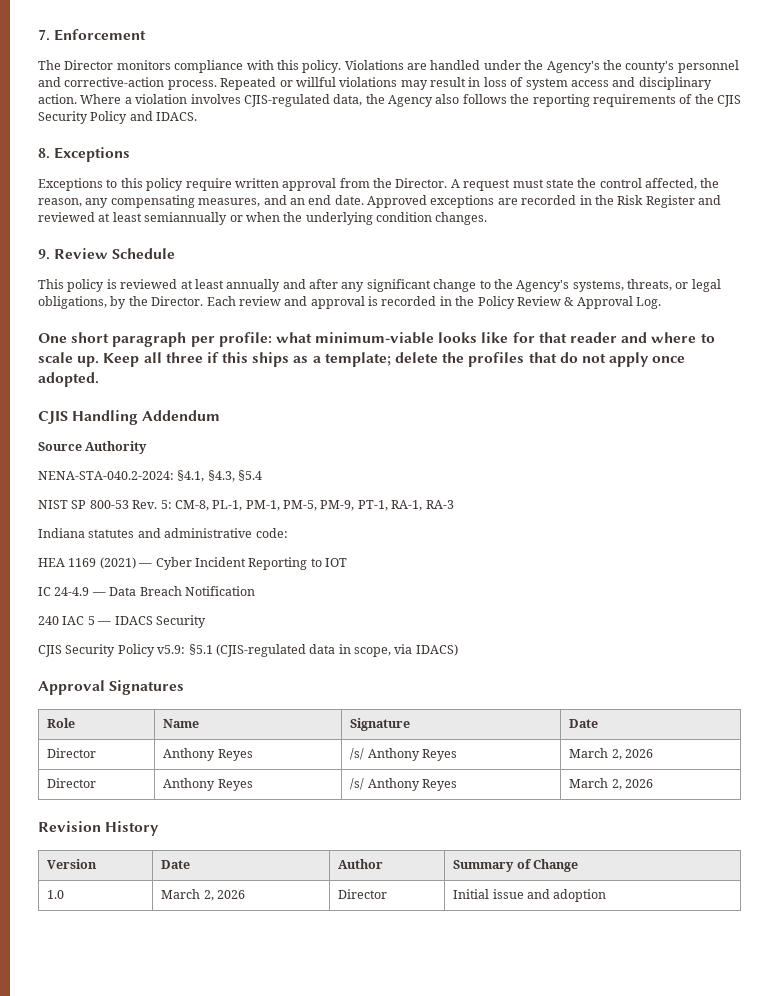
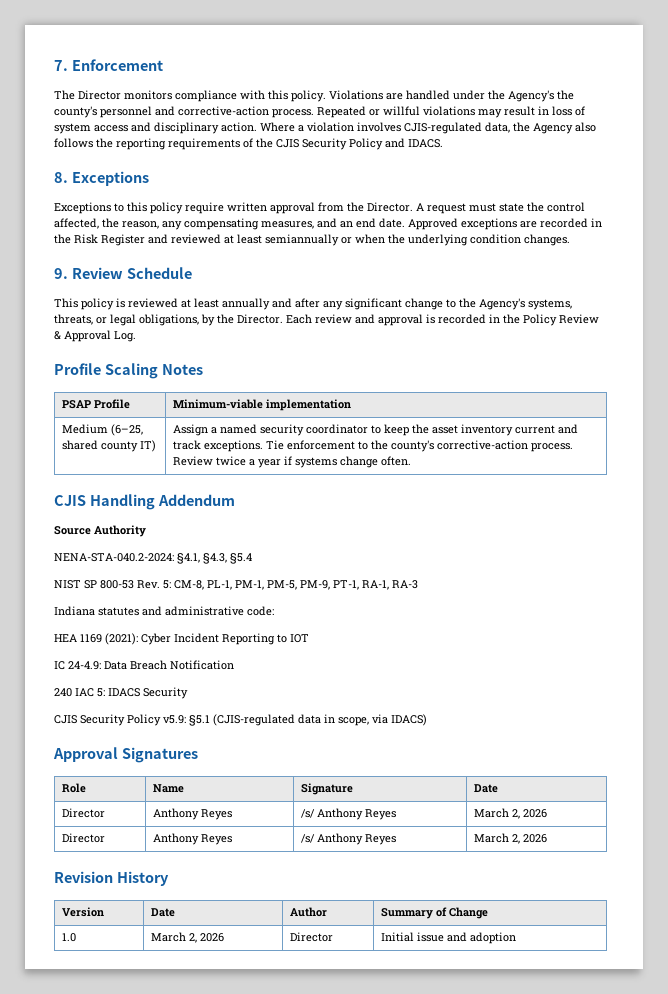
[38,332,715,347] [38,352,686,367] [38,372,99,387] One short paragraph per profile: what minimum-viable looks like for that reader and where to scale up. Keep all three if this ships as a template; delete the profiles that do not apply once adopted. -> [54,363,203,379] [62,399,131,409] [173,399,352,411] [62,424,144,436] [62,440,157,452] [173,424,579,436] [173,440,574,452] [173,456,412,468] Profile Scaling Notes // PSAP Profile | Minimum-viable implementation // Medium (6–25, shared county IT) | Assign a named security coordinator to keep the asset inventory current and track exceptions. Tie enforcement to the county's corrective-action process. Review twice a year if systems change often.
[99,557,153,569] (2021) — -> [105,633,138,645] (2021):
[54,587,106,596] 24-4.9 — -> [68,661,101,670] 24-4.9:
[87,616,112,625] 5 — -> [97,688,105,697] 5:

